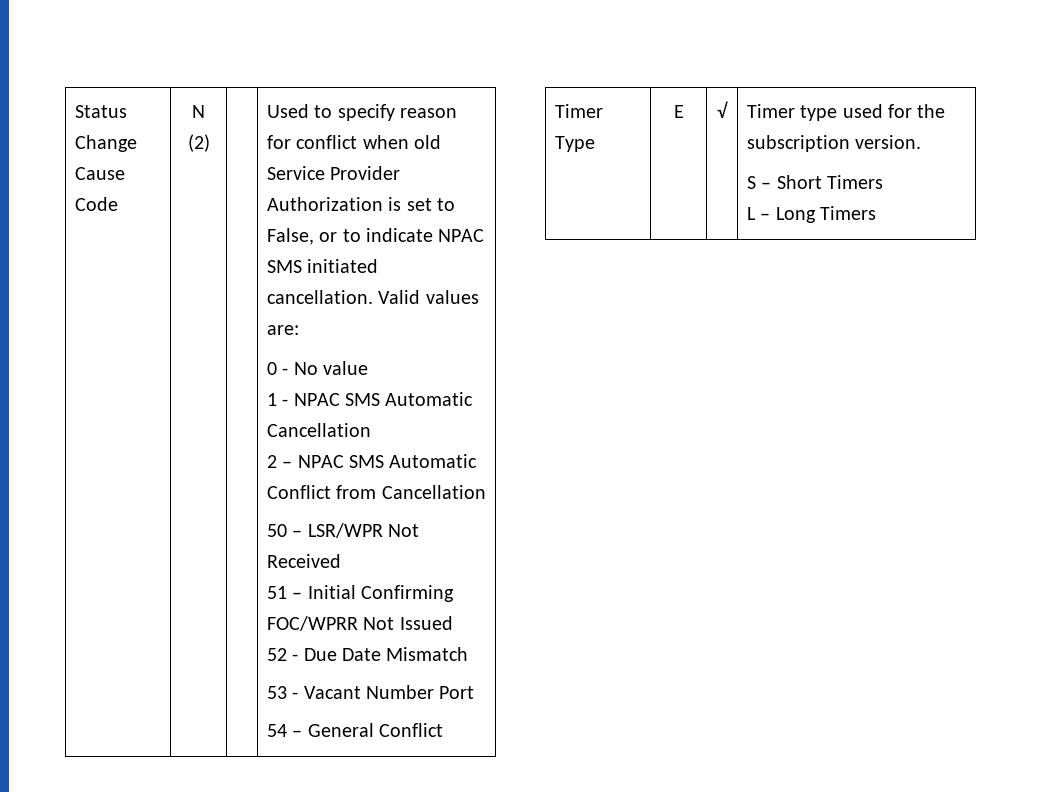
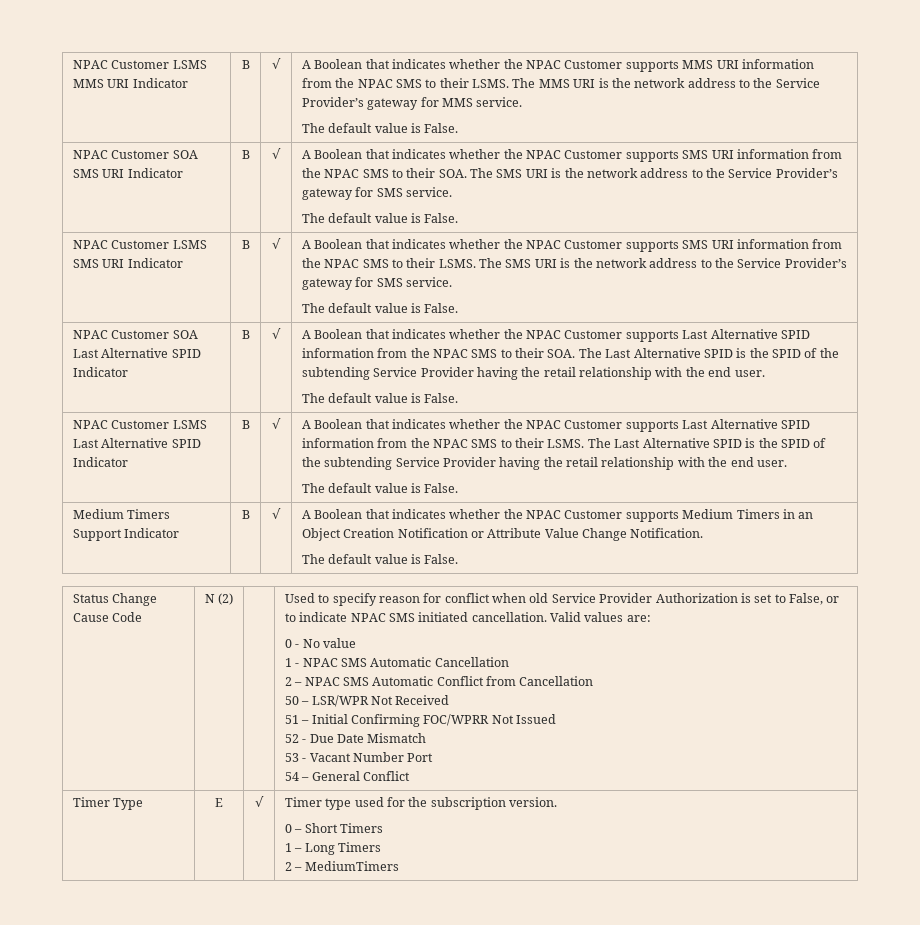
(75, 111) none -> [72,60,207,69] [72,78,188,88] [241,60,250,69] [272,58,281,69] [301,59,814,72] [301,78,820,88] [301,97,523,110] [301,123,459,133] [72,150,198,159] [72,168,183,178] [241,150,250,159] [272,148,281,159] [301,149,843,162] [301,168,838,178] [301,187,452,200] [301,213,459,223] [72,240,207,249] [72,258,183,268] [241,240,250,249] [272,238,281,249] [301,239,843,252] [301,258,847,268] [301,277,452,290] [301,303,459,313] [72,330,198,339] [72,348,201,358] [72,367,128,377] [241,330,250,339] [272,328,281,339] [301,329,810,342] [301,348,839,358] [301,367,765,380] [301,393,459,403] [72,420,207,429] [72,438,201,448] [72,457,128,467] [241,420,250,429] [272,418,281,429] [301,419,810,432] [301,438,827,448] [301,457,787,470] [301,483,459,493] [72,509,171,519] [72,528,180,541] [241,510,250,519] [272,508,281,519] [301,509,814,522] [301,528,704,541] [301,554,459,564] NPAC Customer LSMS MMS URI Indicator | B | √ | A Boolean that indicates whether the NPAC Customer supports MMS URI information from the NPAC SMS to their LSMS. The MMS URI is the network address to the Service Provider’s gateway for MMS service. // The default value is False. // NPAC Customer SOA SMS URI Indicator | B | √ | A Boolean that indicates whether the NPAC Customer supports SMS URI information from the NPAC SMS to their SOA. The SMS URI is the network address to the Service Provider’s gateway for SMS service. // The default value is False. // NPAC Customer LSMS SMS URI Indicator | B | √ | A Boolean that indicates whether the NPAC Customer supports SMS URI information from the NPAC SMS to their LSMS. The SMS URI is the network address to the Service Provider’s gateway for SMS service. // The default value is False. // NPAC Customer SOA Last Alternative SPID Indicator | B | √ | A Boolean that indicates whether the NPAC Customer supports Last Alternative SPID information from the NPAC SMS to their SOA. The Last Alternative SPID is the SPID of the subtending Service Provider having the retail relationship with the end user. // The default value is False. // NPAC Customer LSMS Last Alternative SPID Indicator | B | √ | A Boolean that indicates whether the NPAC Customer supports Last Alternative SPID information from the NPAC SMS to their LSMS. The Last Alternative SPID is the SPID of the subtending Service Provider having the retail relationship with the end user. // The default value is False. // Medium Timers Support Indicator | B | √ | A Boolean that indicates whether the NPAC Customer supports Medium Timers in an Object Creation Notification or Attribute Value Change Notification. // The default value is False. //
[747,176,757,189] S -> [284,824,292,833] 0
[747,207,757,220] L -> [284,843,292,852] 1
(876, 213) none -> [284,861,399,871] // 2 – MediumTimers

